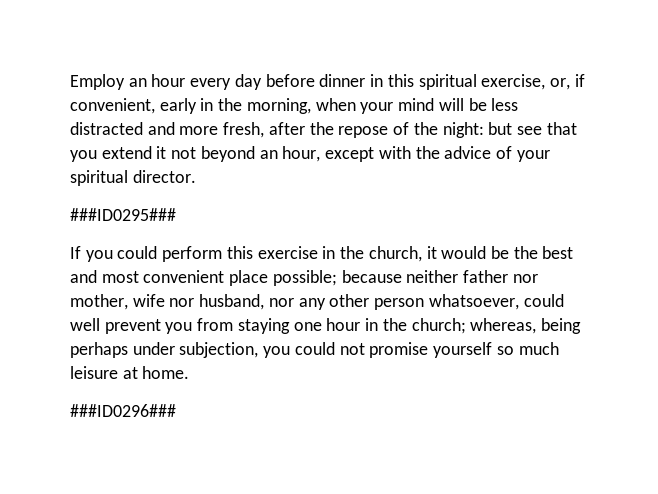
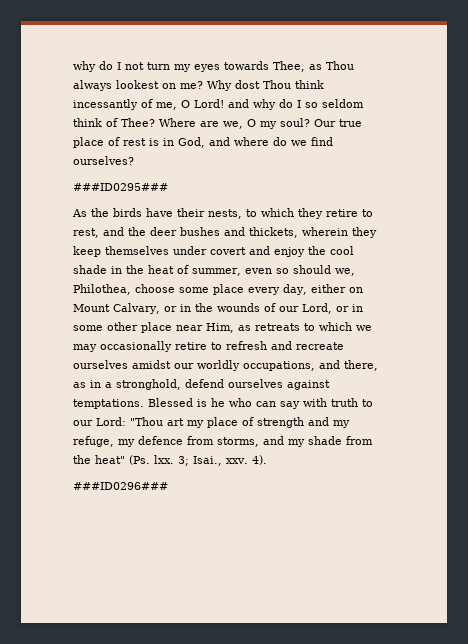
[70,74,585,90] [70,98,519,114] [70,122,577,138] [70,146,550,162] [70,170,196,186] [70,208,176,221] [70,246,574,262] [70,270,538,286] [70,294,564,310] [70,318,581,334] [70,342,559,358] [70,366,190,379] Employ an hour every day before dinner in this spiritual exercise, or, if convenient, early in the morning, when your mind will be less distracted and more fresh, after the repose of the night: but see that you extend it not beyond an hour, except with the advice of your spiritual director. // ###ID0295### // If you could perform this exercise in the church, it would be the best and most convenient place possible; because neither father nor mother, wife nor husband, nor any other person whatsoever, could well prevent you from staying one hour in the church; whereas, being perhaps under subjection, you could not promise yourself so much leisure at home. -> [73,61,354,72] [73,80,324,91] [73,99,364,110] [73,118,362,129] [73,137,333,148] [73,156,134,165] [73,183,168,191] [72,208,373,219] [73,227,377,238] [73,246,354,257] [73,265,355,276] [73,284,363,295] [73,303,363,314] [73,322,372,333] [73,341,344,352] [73,360,378,371] [73,379,330,390] [73,398,373,409] [73,417,350,428] [73,436,373,447] [73,455,267,466] why do I not turn my eyes towards Thee, as Thou always lookest on me? Why dost Thou think incessantly of me, O Lord! and why do I so seldom think of Thee? Where are we, O my soul? Our true place of rest is in God, and where do we find ourselves? // ###ID0295### // As the birds have their nests, to which they retire to rest, and the deer bushes and thickets, wherein they keep themselves under covert and enjoy the cool shade in the heat of summer, even so should we, Philothea, choose some place every day, either on Mount Calvary, or in the wounds of our Lord, or in some other place near Him, as retreats to which we may occasionally retire to refresh and recreate ourselves amidst our worldly occupations, and there, as in a stronghold, defend ourselves against temptations. Blessed is he who can say with truth to our Lord: "Thou art my place of strength and my refuge, my defence from storms, and my shade from the heat" (Ps. lxx. 3; Isai., xxv. 4).

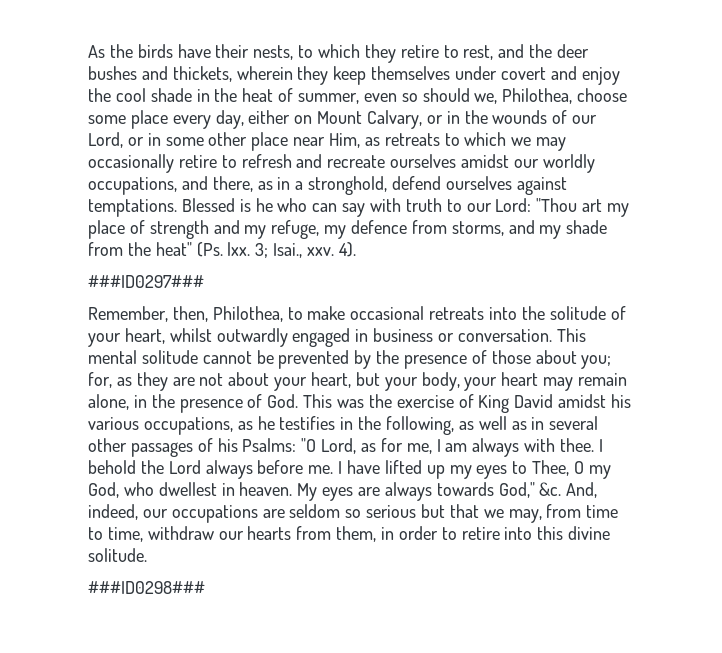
[73,61,354,72] [73,80,324,91] [73,99,364,110] [73,118,362,129] [73,137,333,148] [73,156,134,165] [73,183,168,191] why do I not turn my eyes towards Thee, as Thou always lookest on me? Why dost Thou think incessantly of me, O Lord! and why do I so seldom think of Thee? Where are we, O my soul? Our true place of rest is in God, and where do we find ourselves? // ###ID0295### // -> (88, 51) none
[73,482,168,490] ###ID0296### -> [88,275,204,288] [88,306,626,322] [88,328,586,347] [88,350,612,369] [88,372,628,391] [88,394,632,413] [88,416,599,435] [88,438,603,457] [88,460,611,479] [88,482,598,501] [88,504,619,523] [88,526,611,542] [88,548,147,562] [88,581,205,594] ###ID0297### // Remember, then, Philothea, to make occasional retreats into the solitude of your heart, whilst outwardly engaged in business or conversation. This mental solitude cannot be prevented by the presence of those about you; for, as they are not about your heart, but your body, your heart may remain alone, in the presence of God. This was the exercise of King David amidst his various occupations, as he testifies in the following, as well as in several other passages of his Psalms: "O Lord, as for me, I am always with thee. I behold the Lord always before me. I have lifted up my eyes to Thee, O my God, who dwellest in heaven. My eyes are always towards God," &c. And, indeed, our occupations are seldom so serious but that we may, from time to time, withdraw our hearts from them, in order to retire into this divine solitude. // ###ID0298###

